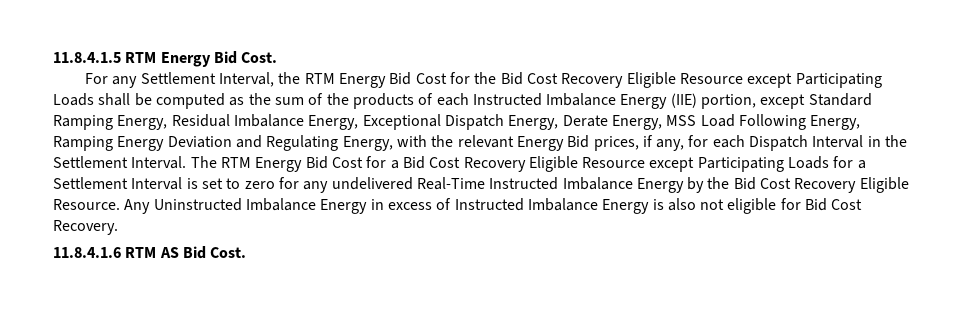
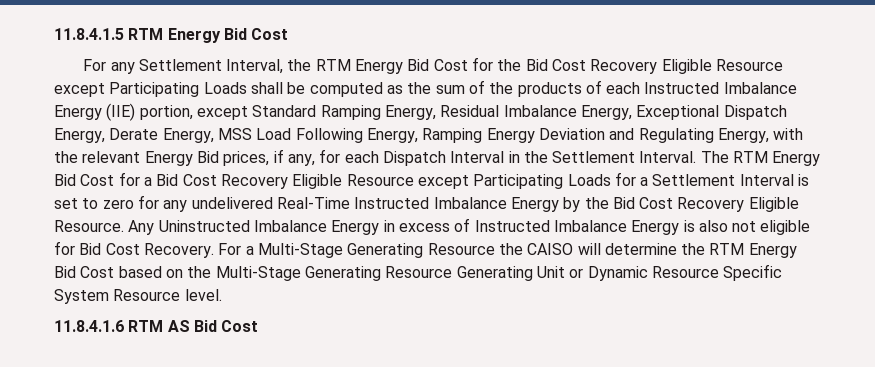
[241,52,278,63] Cost. -> [251,28,289,40] Cost
(118, 227) none -> [218,243,797,258] [54,264,783,281] [54,289,222,304] For a Multi-Stage Generating Resource the CAISO will determine the RTM Energy Bid Cost based on the Multi-Stage Generating Resource Generating Unit or Dynamic Resource Specific System Resource level.
[210,247,247,258] Cost. -> [221,320,259,332] Cost

